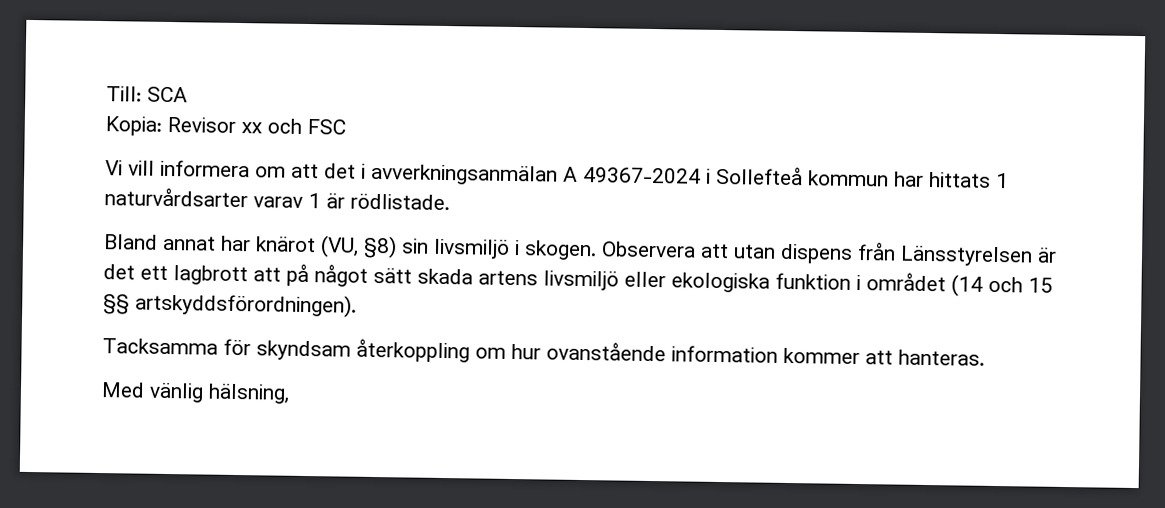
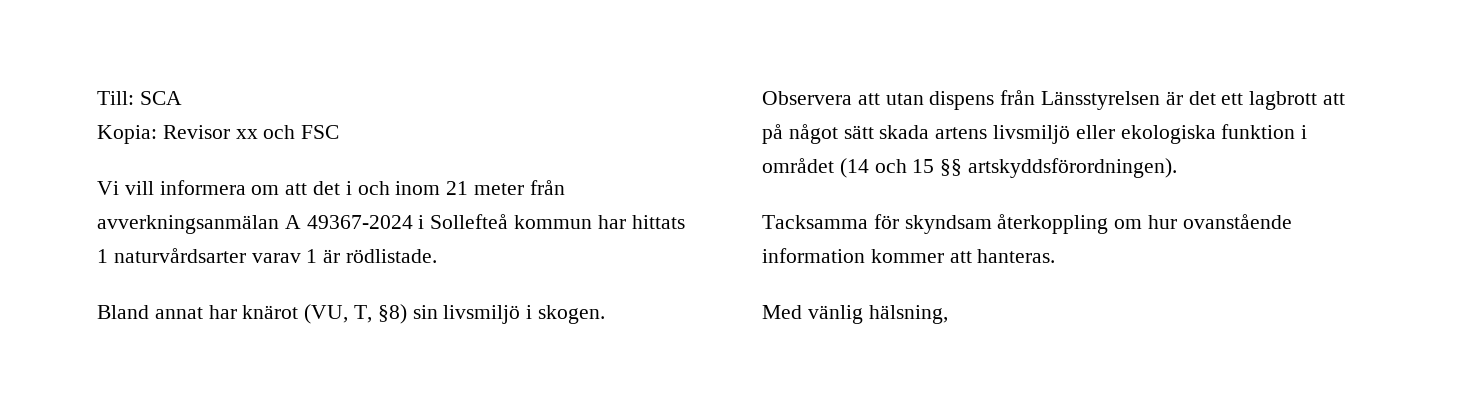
(366, 171) none -> [357,180,565,195] och inom 21 meter från
(359, 246) none -> [354,305,373,323] T,

